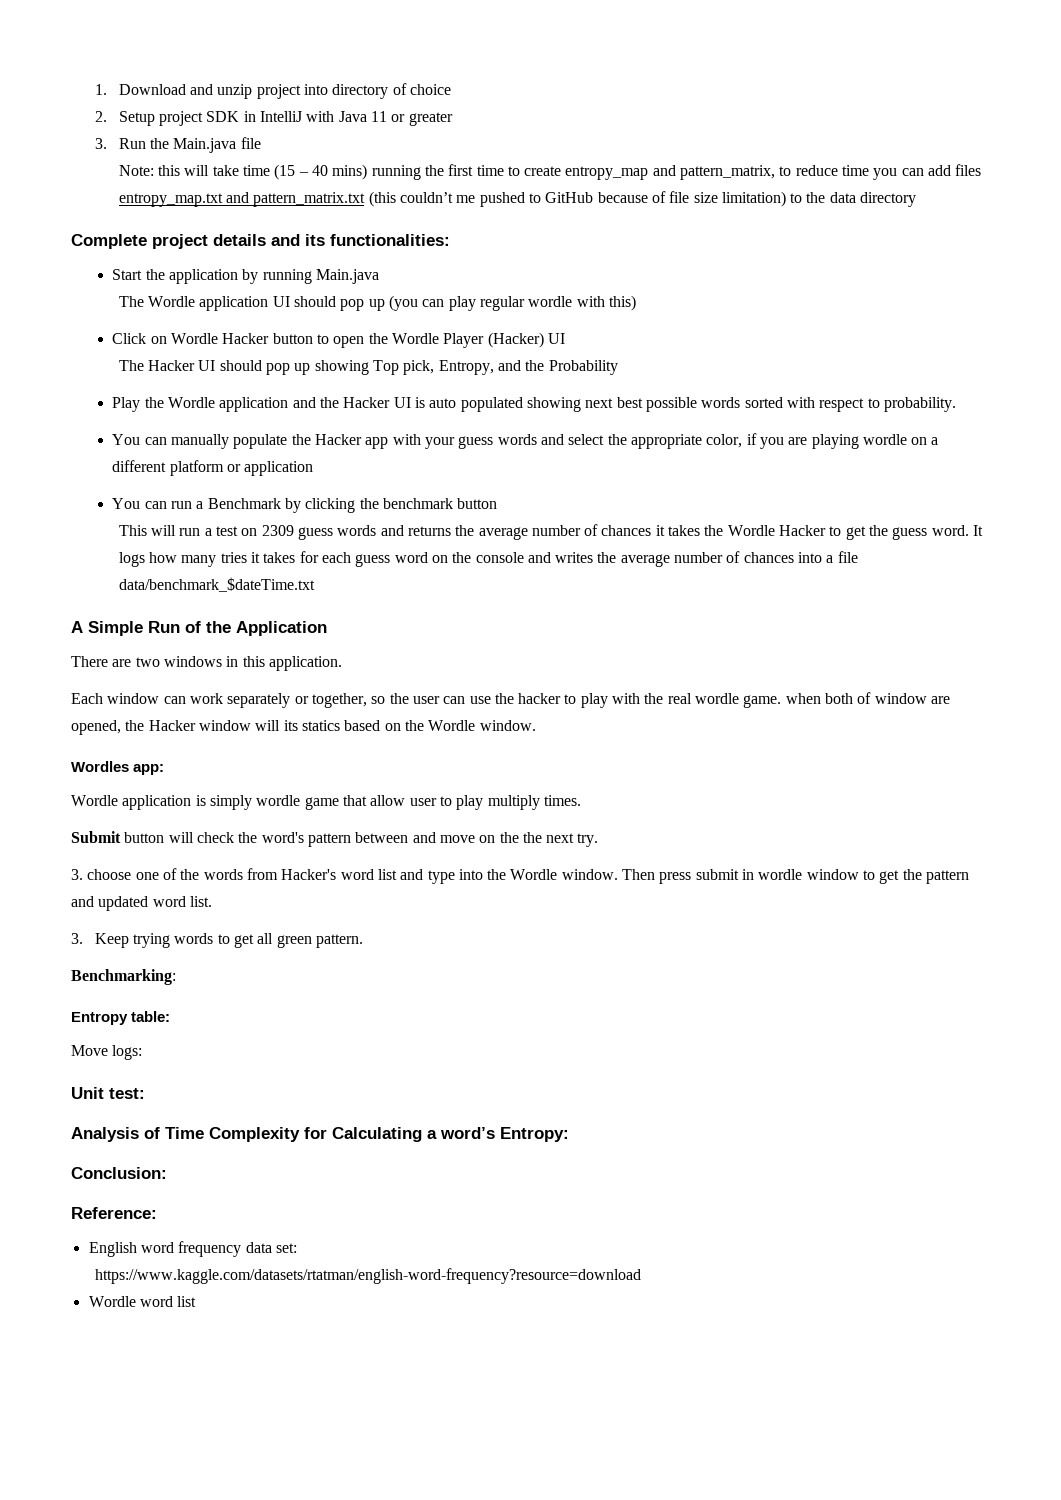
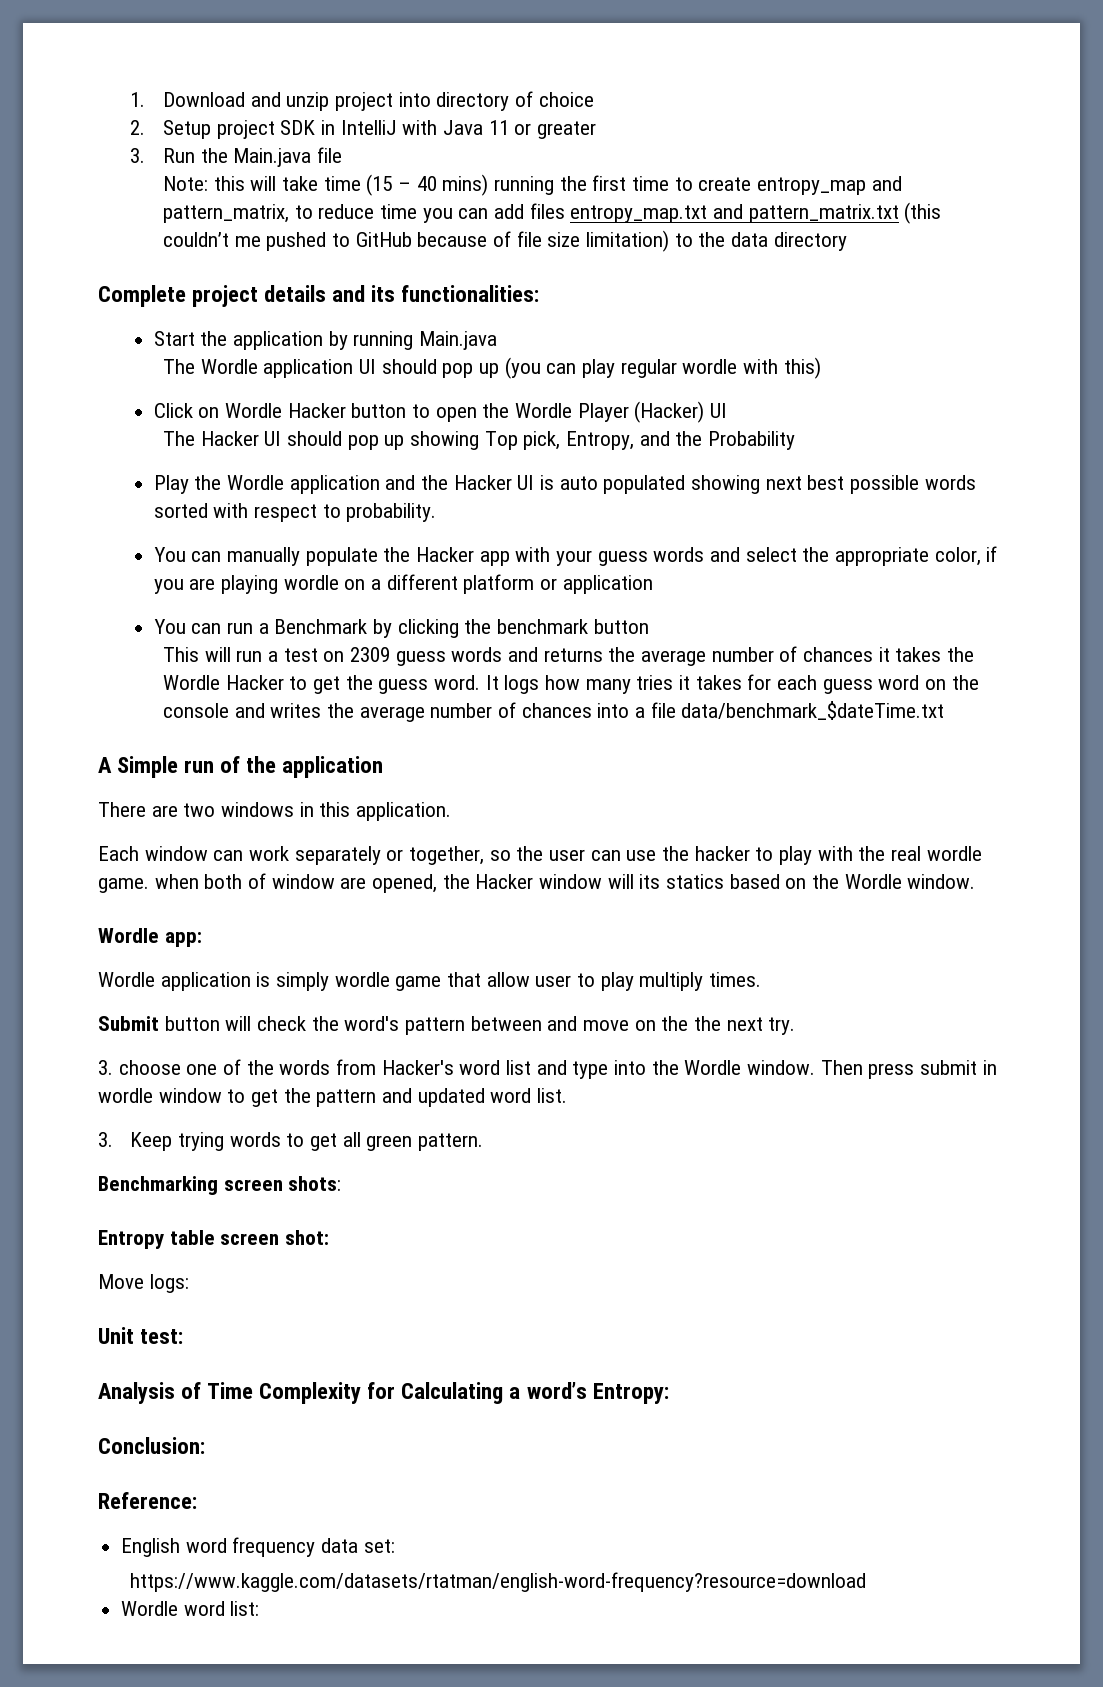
[148,621,327,636] Run of the Application -> [184,756,384,778] run of the application
[71,761,129,772] Wordles -> [98,928,159,943] Wordle
[71,969,176,985] [71,1011,171,1025] Benchmarking: // Entropy table: -> [98,1176,342,1195] [98,1230,330,1249] Benchmarking screen shots: // Entropy table screen shot:
[177,1296,197,1307] list -> [230,1601,260,1616] list:

